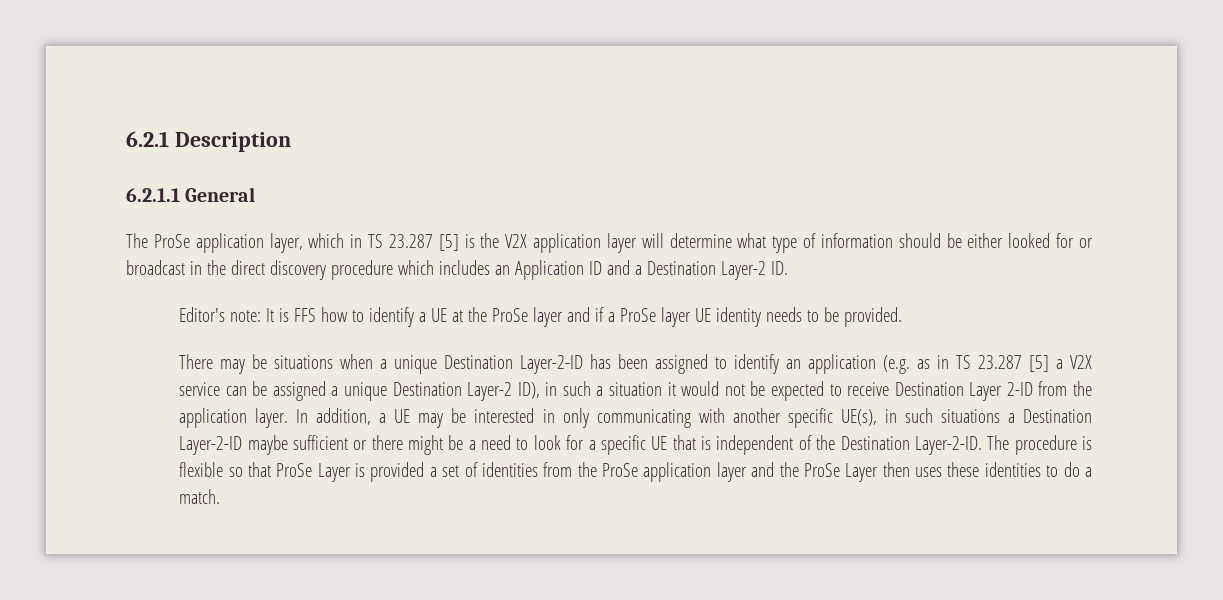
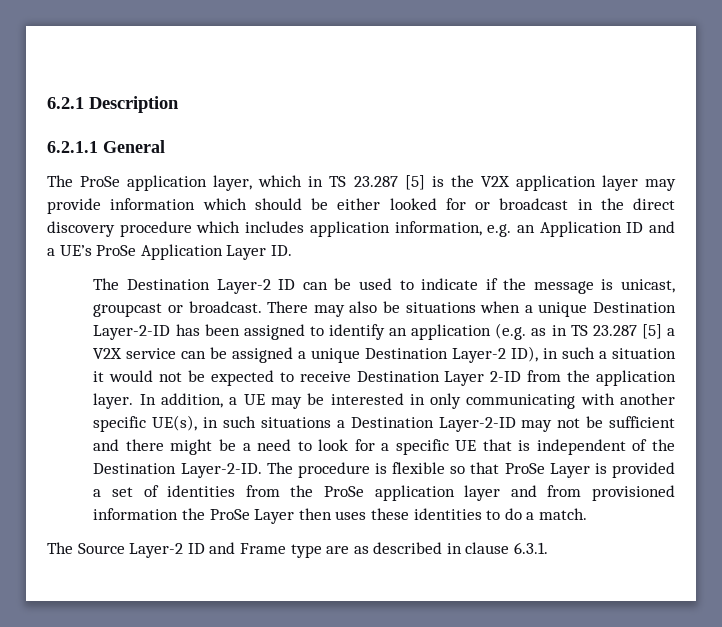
[641,233,893,253] will determine what type of information -> [644,179,676,191] [47,198,247,214] may provide information which
(490, 267) none -> [309,221,512,237] application information, e.g.
[646,261,788,280] [179,307,903,327] Destination Layer-2 ID. // Editor's note: It is FFS how to identify a UE at the ProSe layer and if a ProSe layer UE identity needs to be provided. // -> [59,244,292,260] [93,278,675,294] [93,301,262,317] UE’s ProSe Application Layer ID. // The Destination Layer-2 ID can be used to indicate if the message is unicast, groupcast or broadcast.
(246, 366) none -> [349,301,378,313] also
[247,435,368,455] maybe sufficient or -> [521,416,676,432] [93,439,120,451] may not be sufficient and
(775, 469) none -> [547,485,676,501] [93,508,179,520] from provisioned information
(221, 496) none -> [47,542,549,558] // The Source Layer-2 ID and Frame type are as described in clause 6.3.1.

